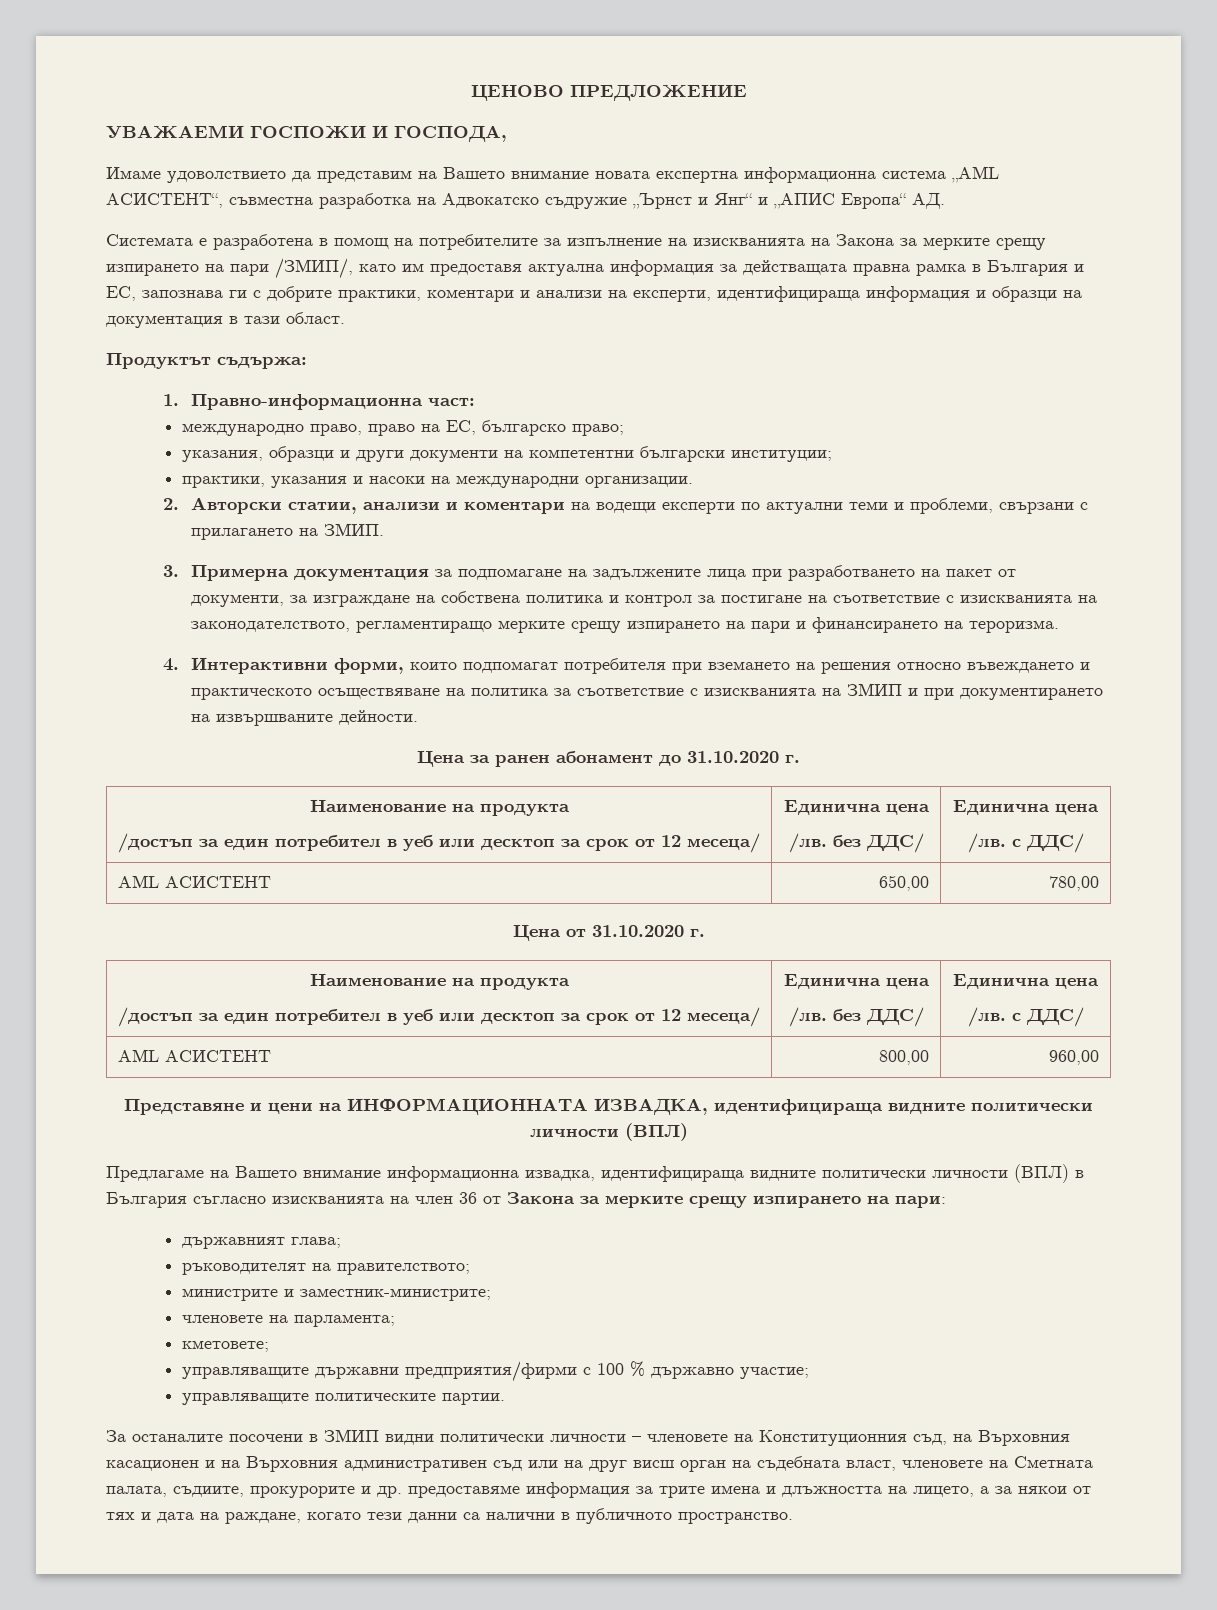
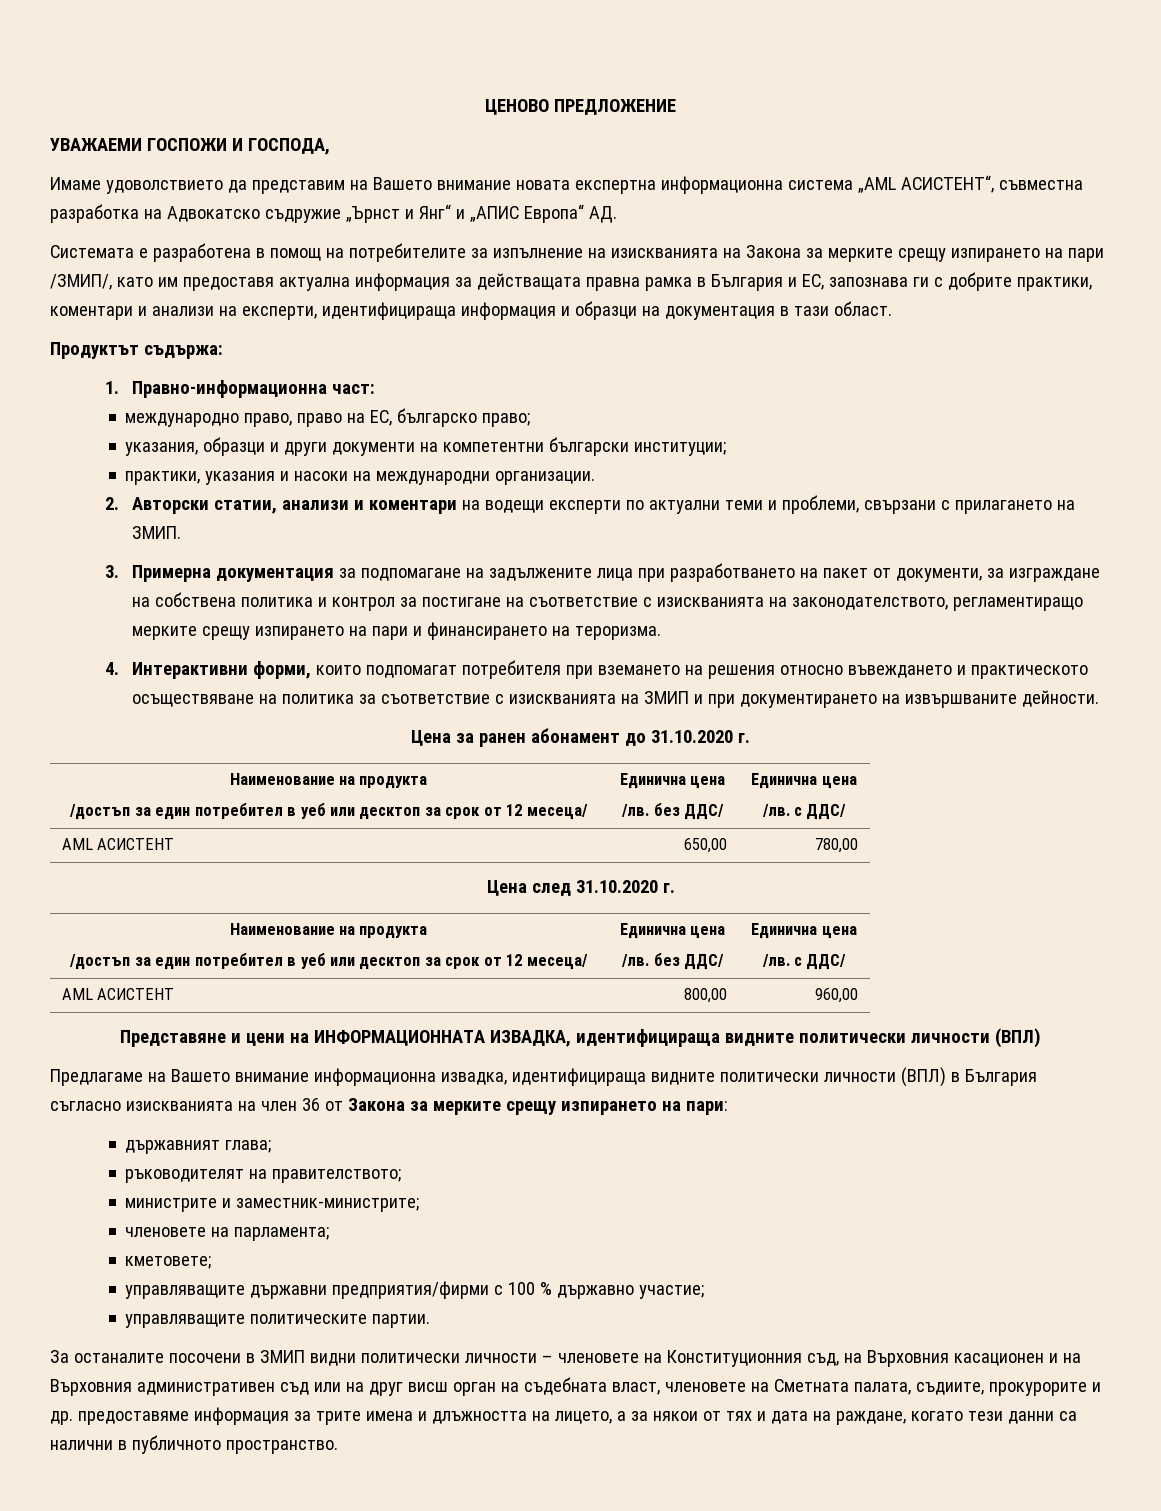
[565,929,586,937] от -> [531,883,571,896] след

